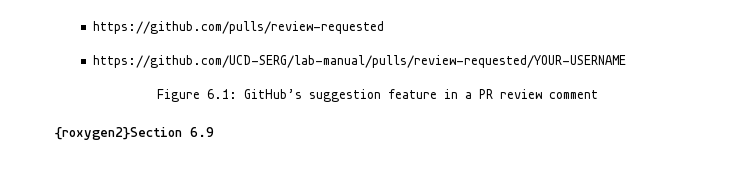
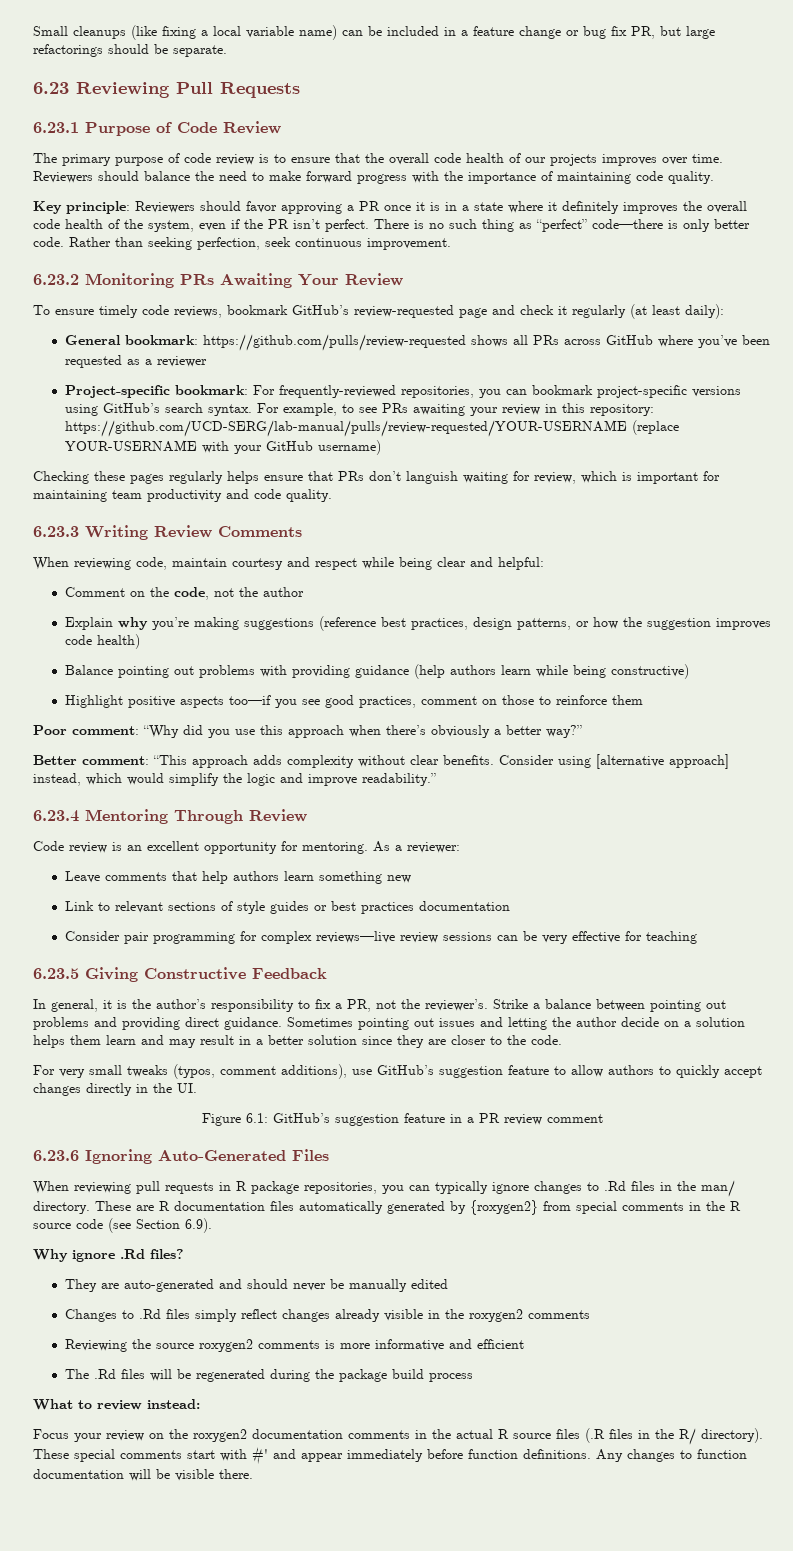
[93,21,385,34] [93,55,627,68] https://github.com/pulls/review-requested // https://github.com/UCD-SERG/lab-manual/pulls/review-requested/YOUR-USERNAME -> [33,25,715,40] [33,44,227,57] [33,82,300,98] [33,121,281,136] [33,153,723,166] [33,171,714,184] [33,201,747,214] [33,219,750,232] [33,237,451,250] [33,273,403,288] [33,304,724,319] [64,334,770,351] [64,355,207,368] [64,385,741,398] [64,403,654,416] [64,420,679,437] [64,440,381,455] [33,471,720,484] [33,489,332,502] [33,525,302,540] [33,557,544,570] [64,587,304,600] [64,616,771,631] [64,634,140,649] [64,664,689,679] [64,695,643,708] [33,725,582,738] [33,754,729,769] [33,773,436,786] [33,809,307,824] [33,841,460,854] [64,871,411,884] [64,901,510,914] [64,931,697,944] [33,967,327,982] [33,999,726,1012] [33,1017,745,1030] [33,1035,562,1048] [33,1064,762,1079] [33,1083,197,1096] Small cleanups (like fixing a local variable name) can be included in a feature change or bug fix PR, but large refactorings should be separate. // 6.23 Reviewing Pull Requests // 6.23.1 Purpose of Code Review // The primary purpose of code review is to ensure that the overall code health of our projects improves over time. Reviewers should balance the need to make forward progress with the importance of maintaining code quality. // Key principle: Reviewers should favor approving a PR once it is in a state where it definitely improves the overall code health of the system, even if the PR isn’t perfect. There is no such thing as “perfect” code—there is only better code. Rather than seeking perfection, seek continuous improvement. // 6.23.2 Monitoring PRs Awaiting Your Review // To ensure timely code reviews, bookmark GitHub’s review-requested page and check it regularly (at least daily): // General bookmark: https://github.com/pulls/review-requested shows all PRs across GitHub where you’ve been requested as a reviewer // Project-specific bookmark: For frequently-reviewed repositories, you can bookmark project-specific versions using GitHub’s search syntax. For example, to see PRs awaiting your review in this repository: https://github.com/UCD-SERG/lab-manual/pulls/review-requested/YOUR-USERNAME (replace YOUR-USERNAME with your GitHub username) // Checking these pages regularly helps ensure that PRs don’t languish waiting for review, which is important for maintaining team productivity and code quality. // 6.23.3 Writing Review Comments // When reviewing code, maintain courtesy and respect while being clear and helpful: // Comment on the code, not the author // Explain why you’re making suggestions (reference best practices, design patterns, or how the suggestion improves code health) // Balance pointing out problems with providing guidance (help authors learn while being constructive) // Highlight positive aspects too—if you see good practices, comment on those to reinforce them // Poor comment: “Why did you use this approach when there’s obviously a better way?” // Better comment: “This approach adds complexity without clear benefits. Consider using [alternative approach] instead, which would simplify the logic and improve readability.” // 6.23.4 Mentoring Through Review // Code review is an excellent opportunity for mentoring. As a reviewer: // Leave comments that help authors learn something new // Link to relevant sections of style guides or best practices documentation // Consider pair programming for complex reviews—live review sessions can be very effective for teaching // 6.23.5 Giving Constructive Feedback // In general, it is the author’s responsibility to fix a PR, not the reviewer’s. Strike a balance between pointing out problems and providing direct guidance. Sometimes pointing out issues and letting the author decide on a solution helps them learn and may result in a better solution since they are closer to the code. // For very small tweaks (typos, comment additions), use GitHub’s suggestion feature to allow authors to quickly accept changes directly in the UI.
[55,127,214,140] {roxygen2}Section 6.9 -> [33,1149,329,1164] [33,1180,735,1197] [33,1200,741,1215] [33,1218,212,1233] [33,1249,184,1262] [64,1279,448,1292] [64,1309,590,1322] [64,1339,524,1352] [64,1369,473,1382] [33,1399,200,1410] [33,1428,763,1445] [33,1447,747,1465] [33,1469,253,1481] 6.23.6 Ignoring Auto-Generated Files // When reviewing pull requests in R package repositories, you can typically ignore changes to .Rd files in the man/ directory. These are R documentation files automatically generated by {roxygen2} from special comments in the R source code (see Section 6.9). // Why ignore .Rd files? // They are auto-generated and should never be manually edited // Changes to .Rd files simply reflect changes already visible in the roxygen2 comments // Reviewing the source roxygen2 comments is more informative and efficient // The .Rd files will be regenerated during the package build process // What to review instead: // Focus your review on the roxygen2 documentation comments in the actual R source files (.R files in the R/ directory). These special comments start with #' and appear immediately before function definitions. Any changes to function documentation will be visible there.

